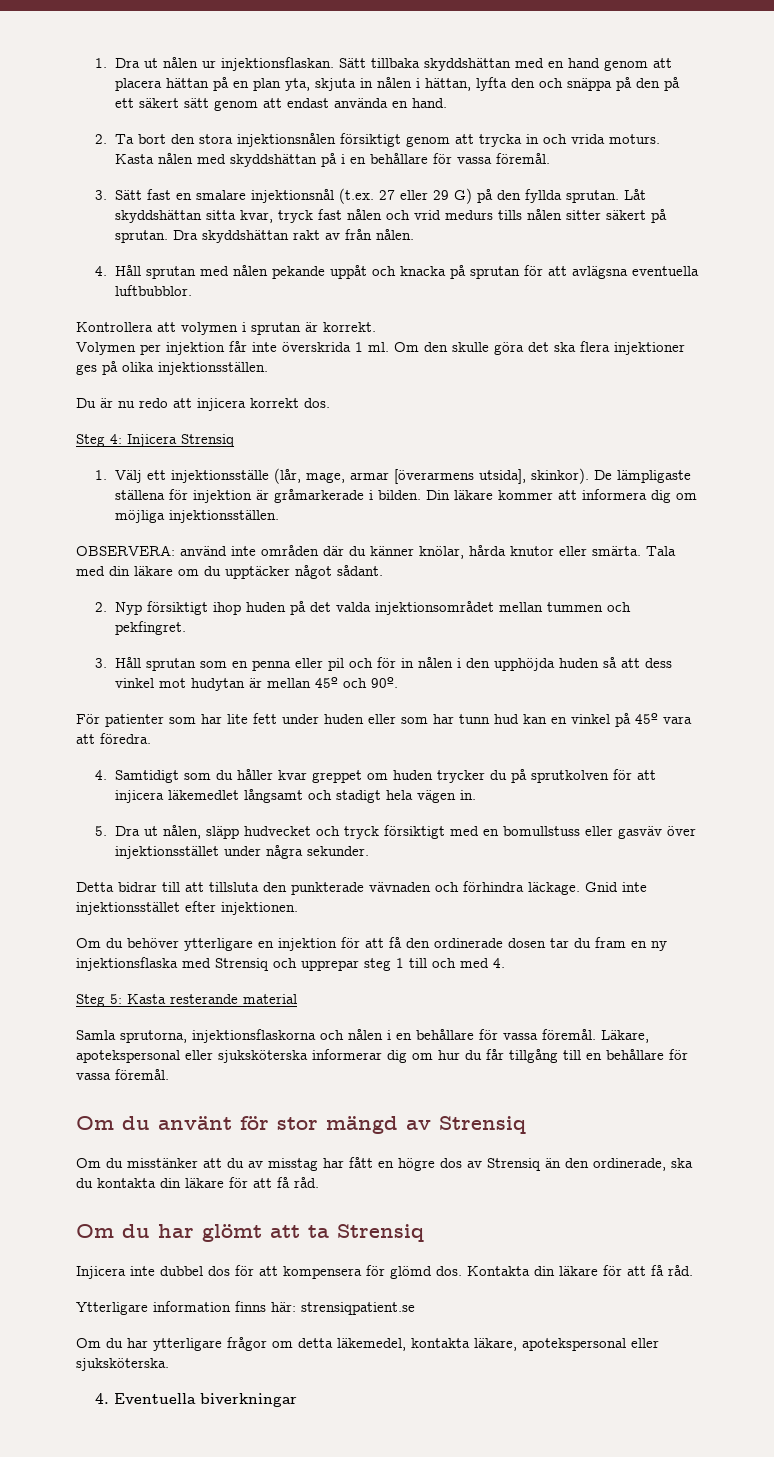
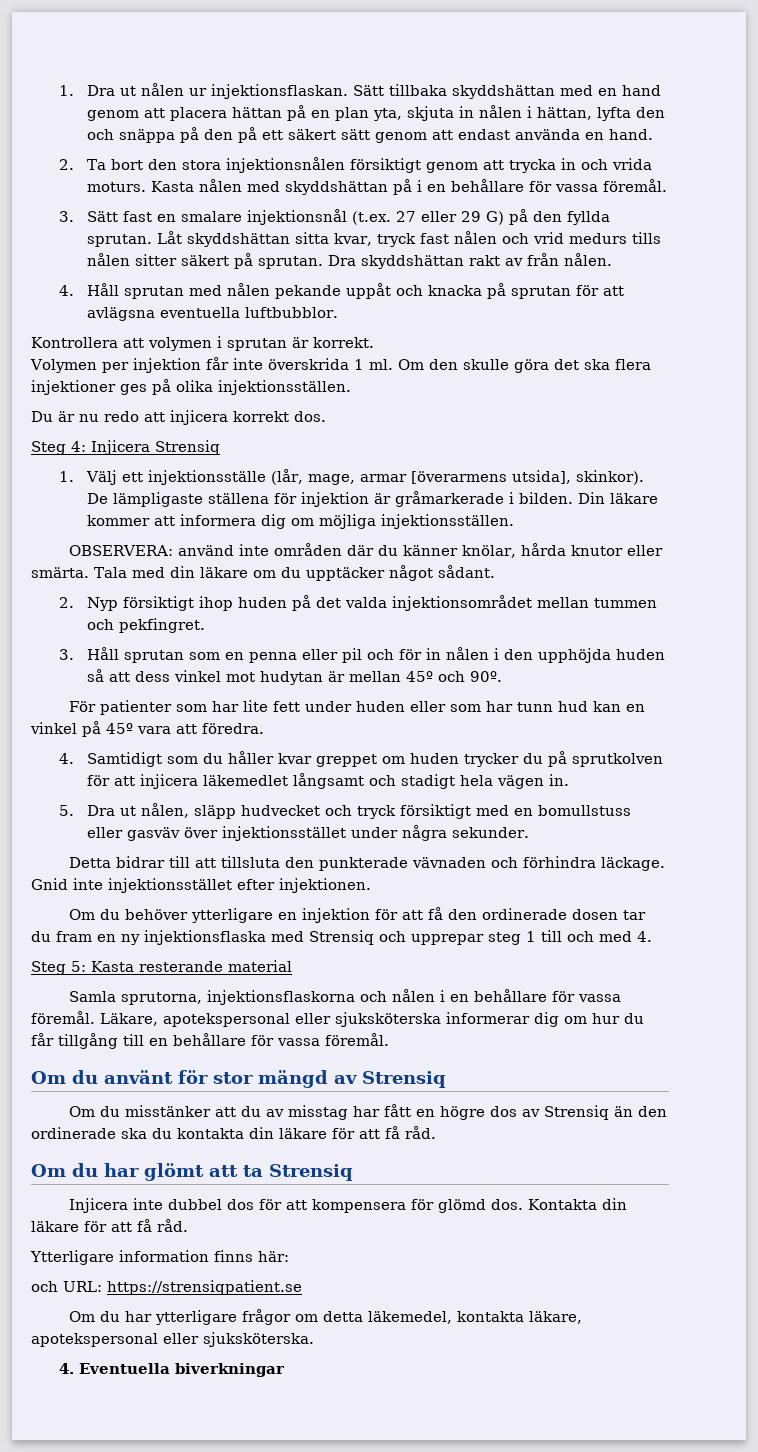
[593,1158,666,1171] ordinerade, -> [31,1127,116,1139] ordinerade
[301,1302,415,1315] strensiqpatient.se -> [31,1280,302,1295] // och URL: https://strensiqpatient.se

